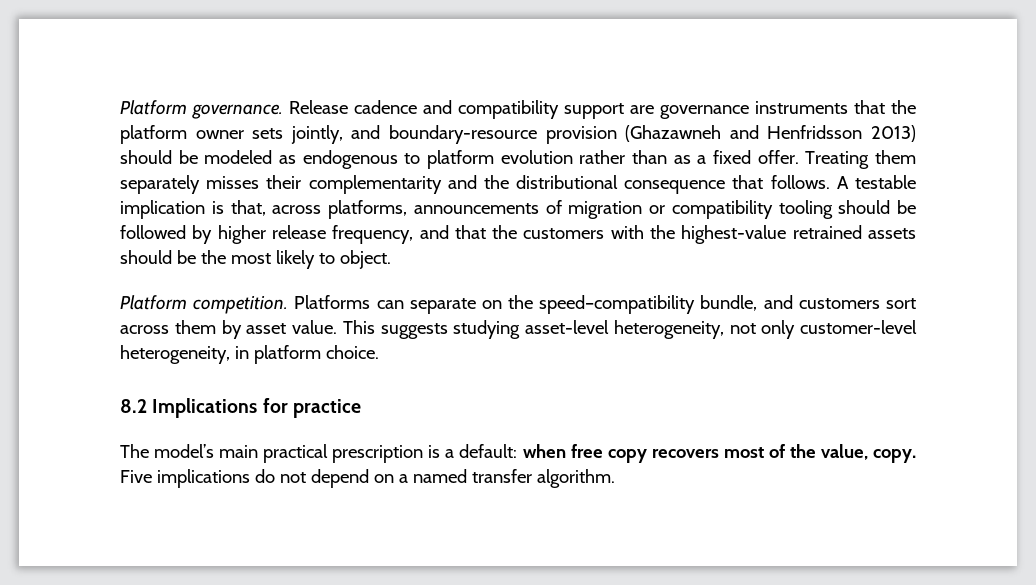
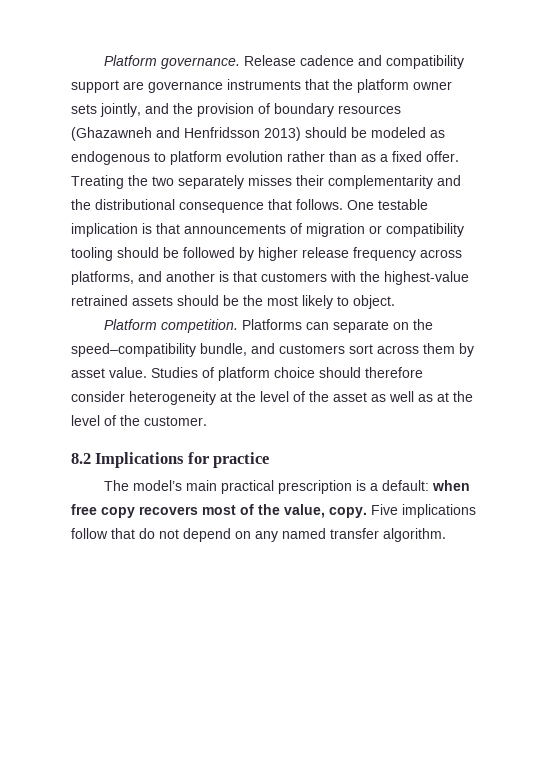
[389,125,617,144] boundary-resource provision -> [173,103,401,117] the provision of boundary resources
[874,150,916,164] them -> [128,175,174,186] the two
[836,176,849,189] A -> [347,200,374,210] One
[230,200,407,219] that, across platforms, -> [156,223,180,234] that
[332,225,518,244] frequency, and that the -> [353,247,462,261] [71,271,257,285] frequency across platforms, and another is that
[342,320,917,339] [120,345,379,364] This suggests studying asset-level heterogeneity, not only customer-level heterogeneity, in platform choice. -> [151,367,423,381] [71,391,473,405] [71,415,207,426] Studies of platform choice should therefore consider heterogeneity at the level of the asset as well as at the level of the customer.
(250, 478) none -> [71,528,135,539] follow that
[398,474,408,483] a -> [255,531,278,542] any

